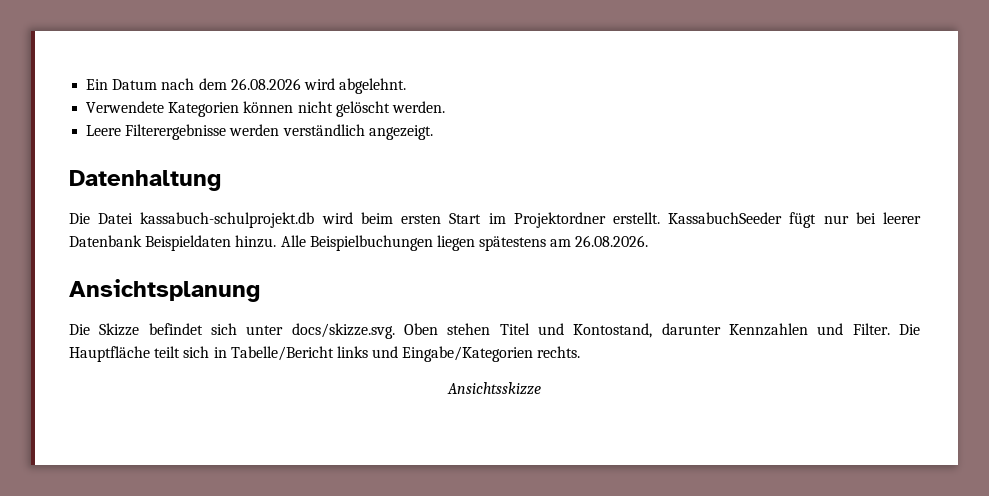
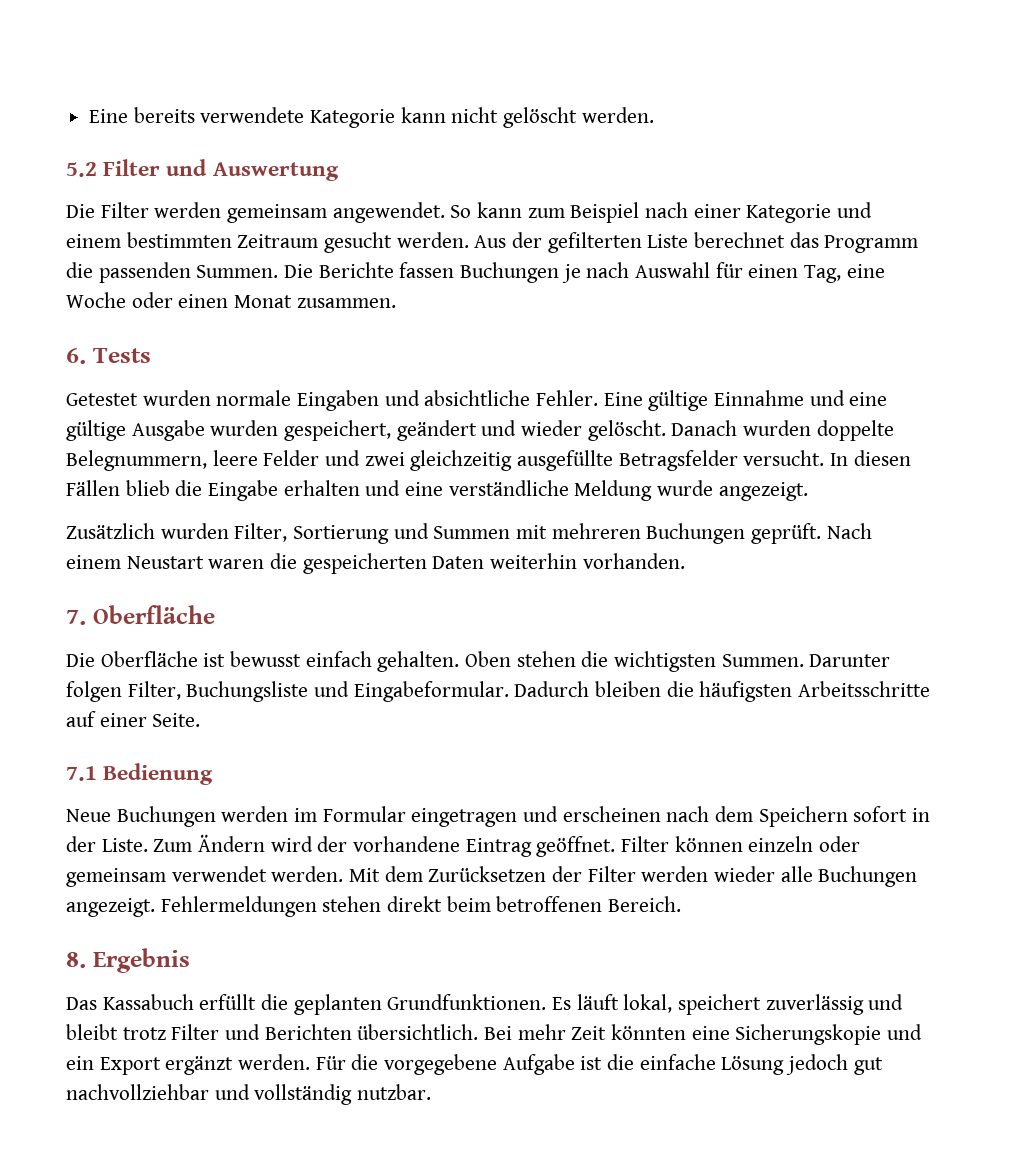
[86,78,407,94] [86,101,445,117] [86,124,433,140] [69,170,221,191] [69,212,921,228] [69,235,649,251] [69,279,260,302] [69,323,921,339] [69,346,581,362] [447,382,541,395] Ein Datum nach dem 26.08.2026 wird abgelehnt. // Verwendete Kategorien können nicht gelöscht werden. // Leere Filterergebnisse werden verständlich angezeigt. // Datenhaltung // Die Datei kassabuch-schulprojekt.db wird beim ersten Start im Projektordner erstellt. KassabuchSeeder fügt nur bei leerer Datenbank Beispieldaten hinzu. Alle Beispielbuchungen liegen spätestens am 26.08.2026. // Ansichtsplanung // Die Skizze befindet sich unter docs/skizze.svg. Oben stehen Titel und Kontostand, darunter Kennzahlen und Filter. Die Hauptfläche teilt sich in Tabelle/Bericht links und Eingabe/Kategorien rechts. // Ansichtsskizze -> [89,107,654,128] [66,159,339,181] [66,202,873,223] [66,232,919,253] [66,262,885,283] [66,292,396,308] [66,348,151,364] [66,390,888,411] [66,420,894,441] [66,450,911,471] [66,480,808,501] [66,523,872,544] [66,553,685,574] [66,605,215,625] [66,651,891,672] [66,681,931,702] [66,711,201,727] [66,763,214,785] [66,806,931,827] [66,834,861,857] [66,866,918,887] [66,896,682,917] [66,948,190,973] [66,994,904,1015] [66,1024,923,1045] [66,1054,883,1075] [66,1084,432,1105] Eine bereits verwendete Kategorie kann nicht gelöscht werden. // 5.2 Filter und Auswertung // Die Filter werden gemeinsam angewendet. So kann zum Beispiel nach einer Kategorie und einem bestimmten Zeitraum gesucht werden. Aus der gefilterten Liste berechnet das Programm die passenden Summen. Die Berichte fassen Buchungen je nach Auswahl für einen Tag, eine Woche oder einen Monat zusammen. // 6. Tests // Getestet wurden normale Eingaben und absichtliche Fehler. Eine gültige Einnahme und eine gültige Ausgabe wurden gespeichert, geändert und wieder gelöscht. Danach wurden doppelte Belegnummern, leere Felder und zwei gleichzeitig ausgefüllte Betragsfelder versucht. In diesen Fällen blieb die Eingabe erhalten und eine verständliche Meldung wurde angezeigt. // Zusätzlich wurden Filter, Sortierung und Summen mit mehreren Buchungen geprüft. Nach einem Neustart waren die gespeicherten Daten weiterhin vorhanden. // 7. Oberfläche // Die Oberfläche ist bewusst einfach gehalten. Oben stehen die wichtigsten Summen. Darunter folgen Filter, Buchungsliste und Eingabeformular. Dadurch bleiben die häufigsten Arbeitsschritte auf einer Seite. // 7.1 Bedienung // Neue Buchungen werden im Formular eingetragen und erscheinen nach dem Speichern sofort in der Liste. Zum Ändern wird der vorhandene Eintrag geöffnet. Filter können einzeln oder gemeinsam verwendet werden. Mit dem Zurücksetzen der Filter werden wieder alle Buchungen angezeigt. Fehlermeldungen stehen direkt beim betroffenen Bereich. // 8. Ergebnis // Das Kassabuch erfüllt die geplanten Grundfunktionen. Es läuft lokal, speichert zuverlässig und bleibt trotz Filter und Berichten übersichtlich. Bei mehr Zeit könnten eine Sicherungskopie und ein Export ergänzt werden. Für die vorgegebene Aufgabe ist die einfache Lösung jedoch gut nachvollziehbar und vollständig nutzbar.

